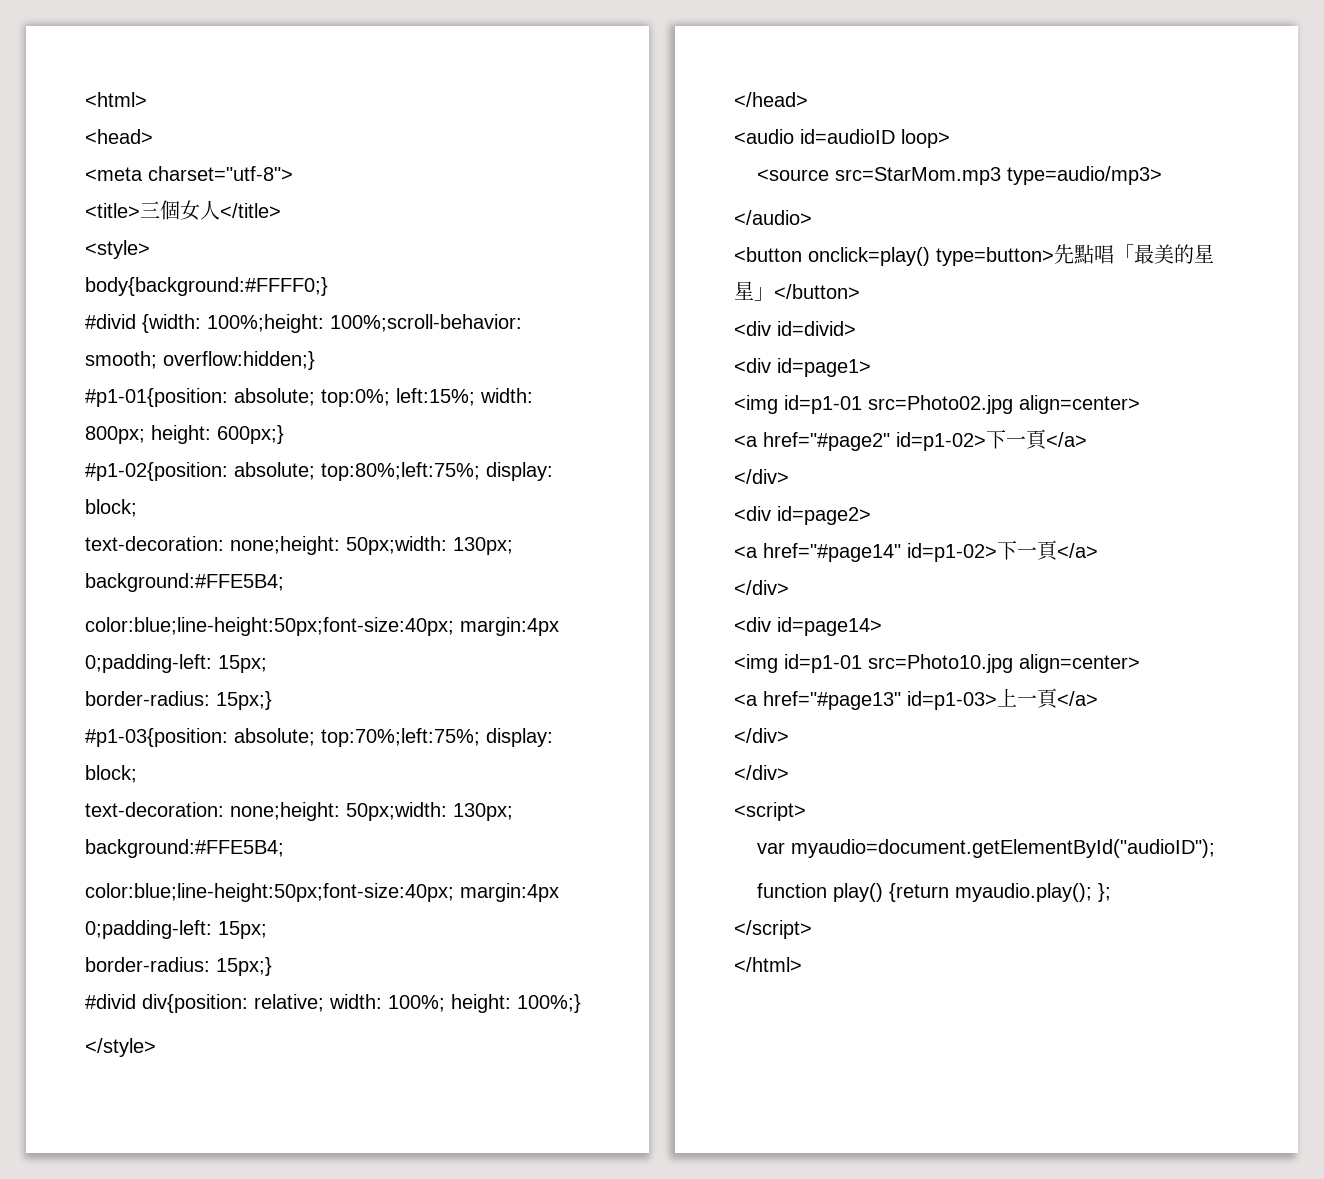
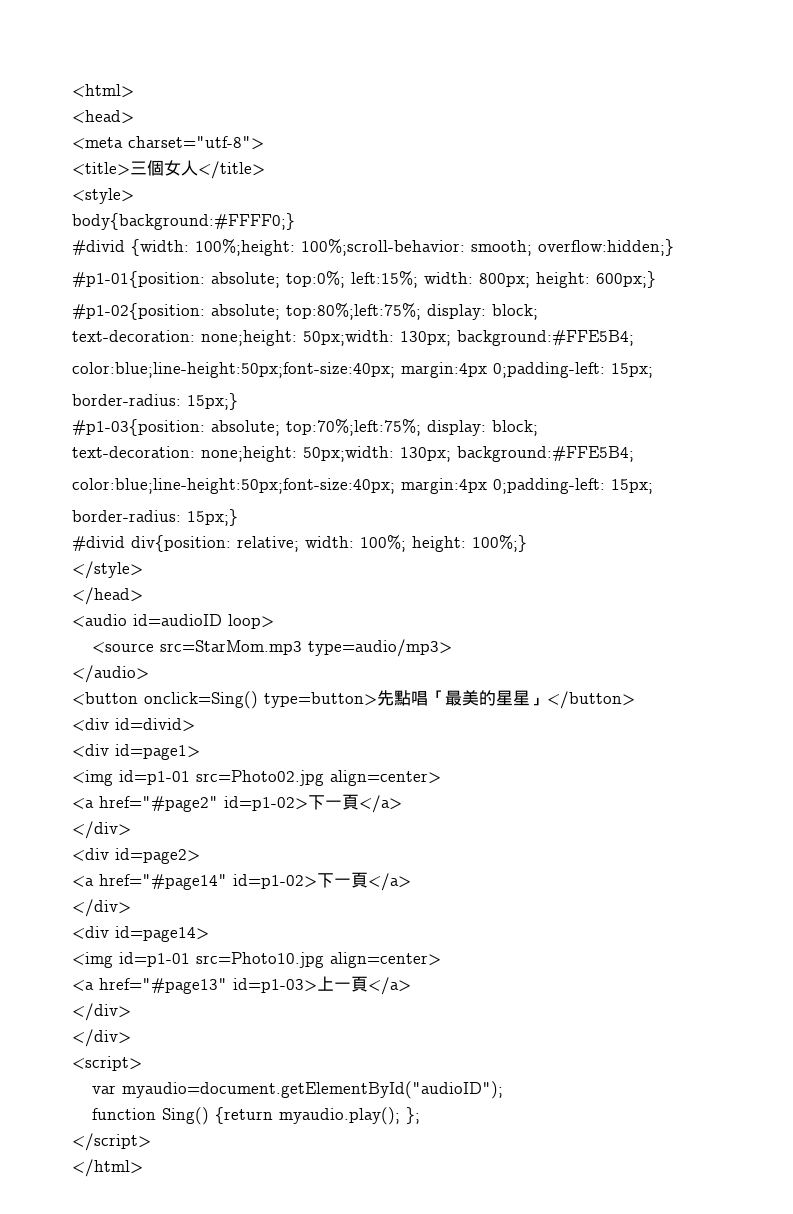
[808,247,930,266] onclick=play() -> [144,691,258,709] onclick=Sing()
[832,883,883,902] play() -> [162,1107,210,1125] Sing()

